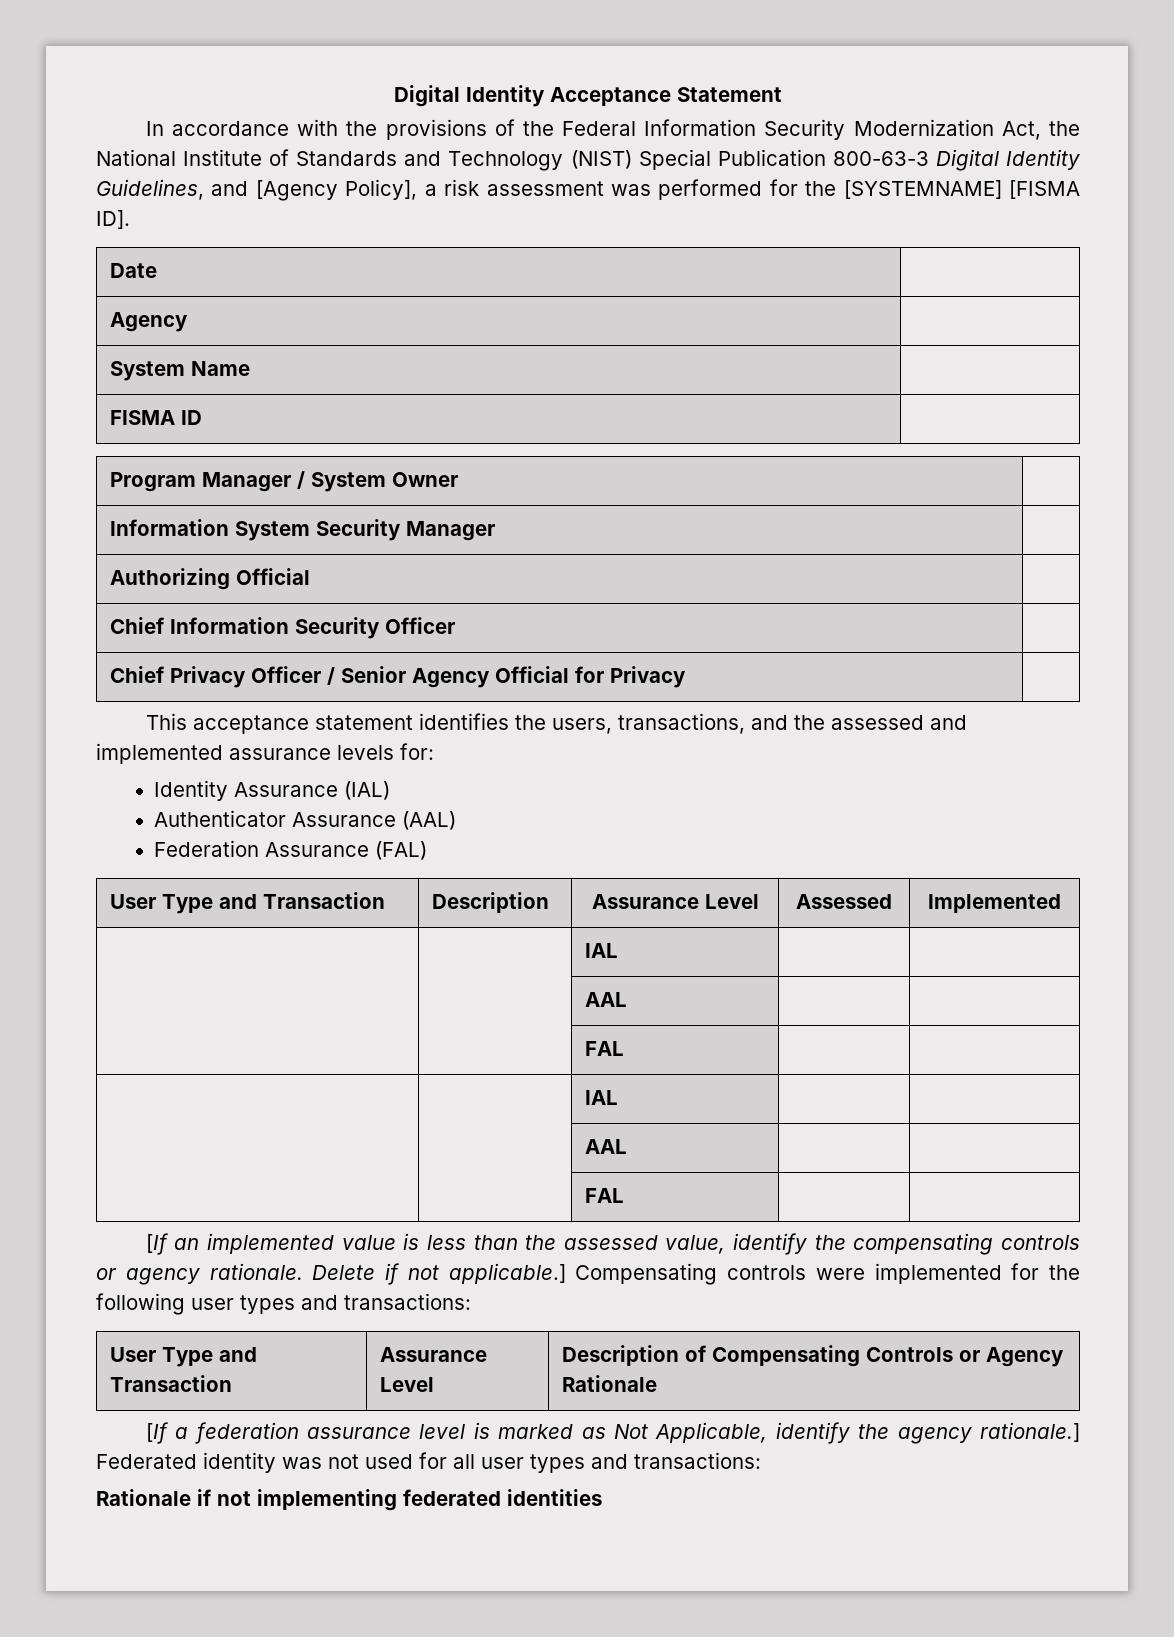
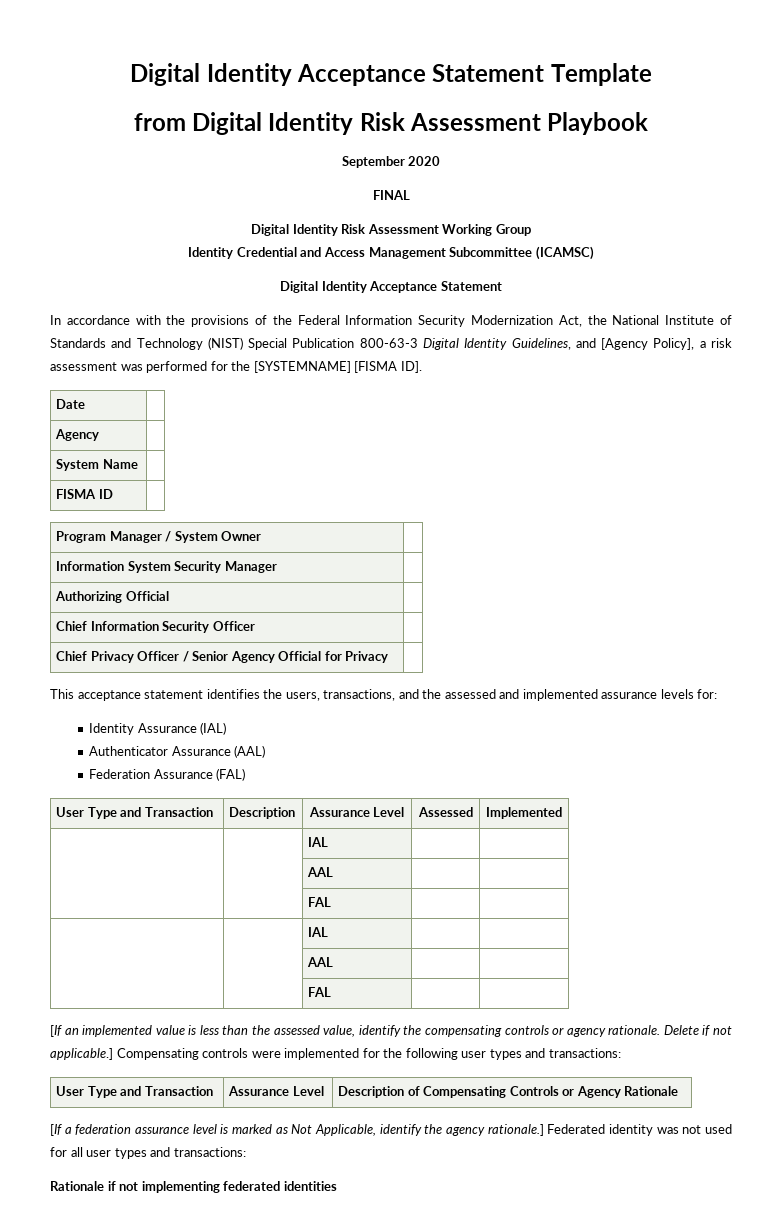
[394,85,782,107] Digital Identity Acceptance Statement -> [130,63,652,86] [133,112,649,135] [341,156,441,168] [372,190,410,200] [251,224,531,236] [188,246,594,260] [280,281,502,293] Digital Identity Acceptance Statement Template // from Digital Identity Risk Assessment Playbook // September 2020 // FINAL // Digital Identity Risk Assessment Working Group // Identity Credential and Access Management Subcommittee (ICAMSC) // Digital Identity Acceptance Statement

